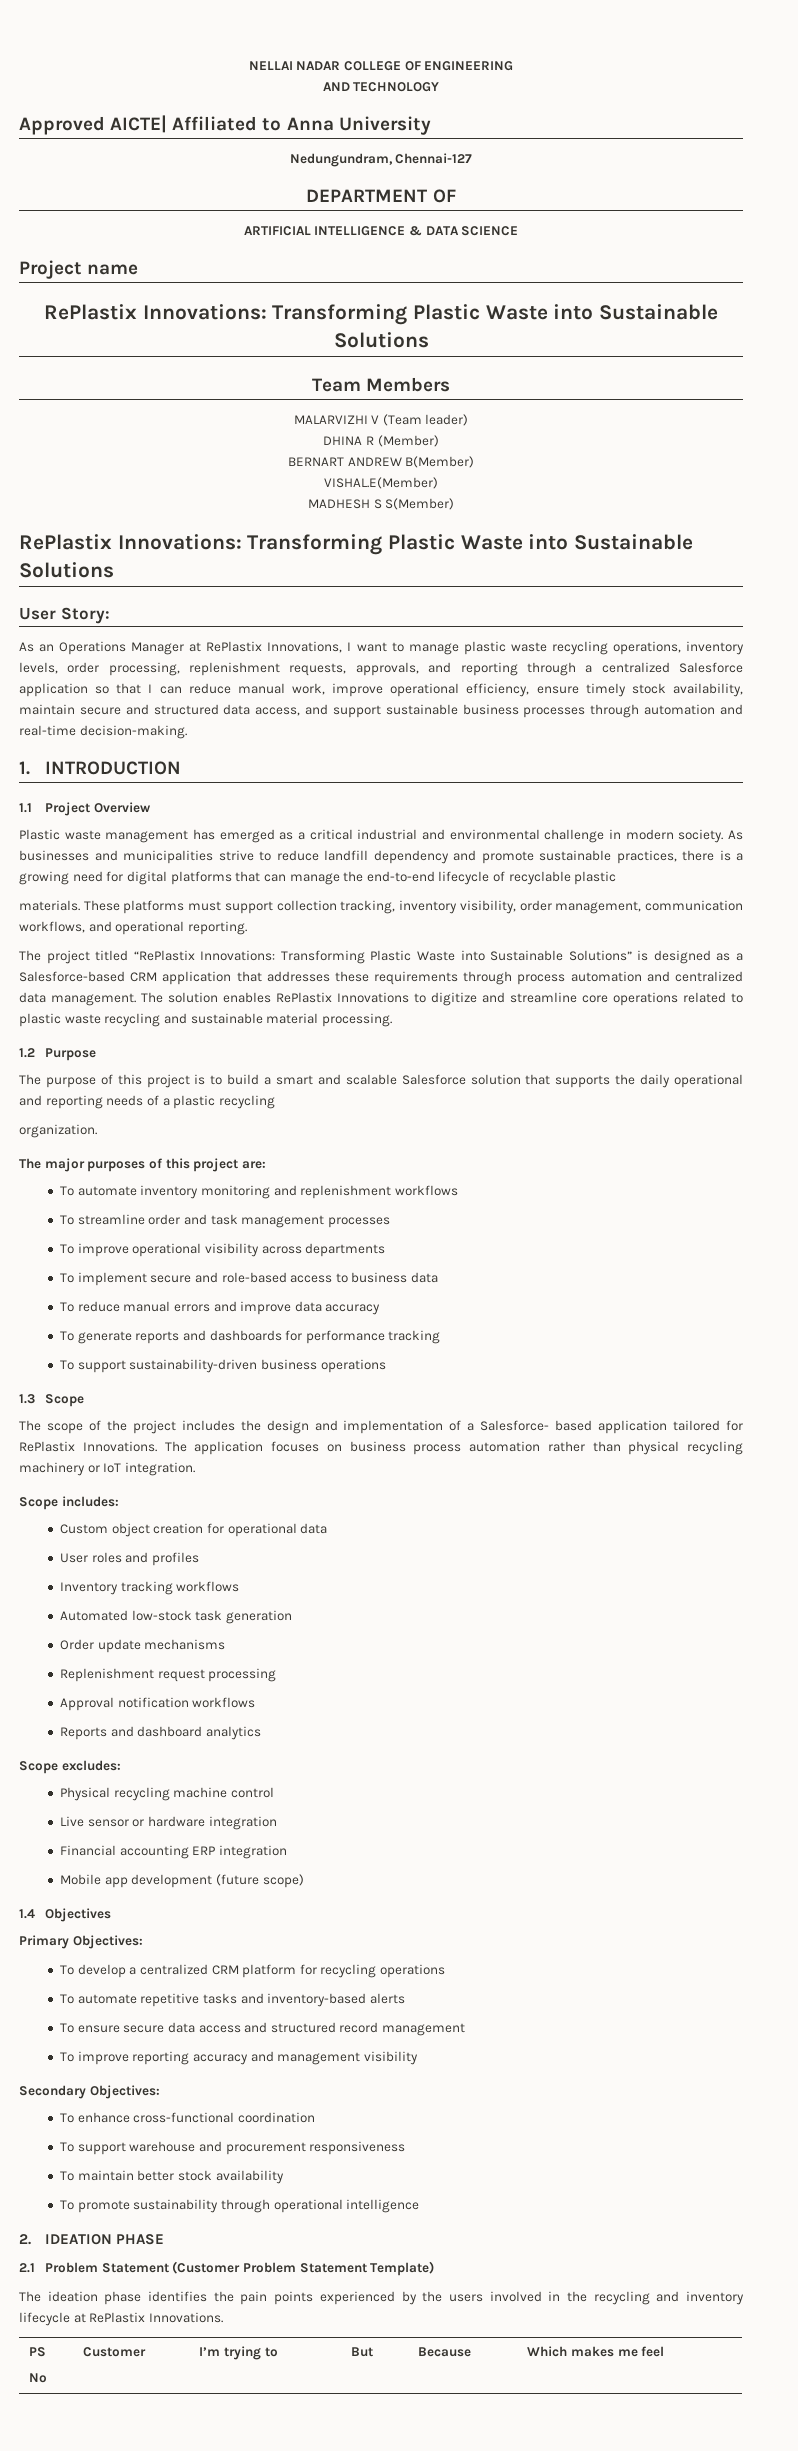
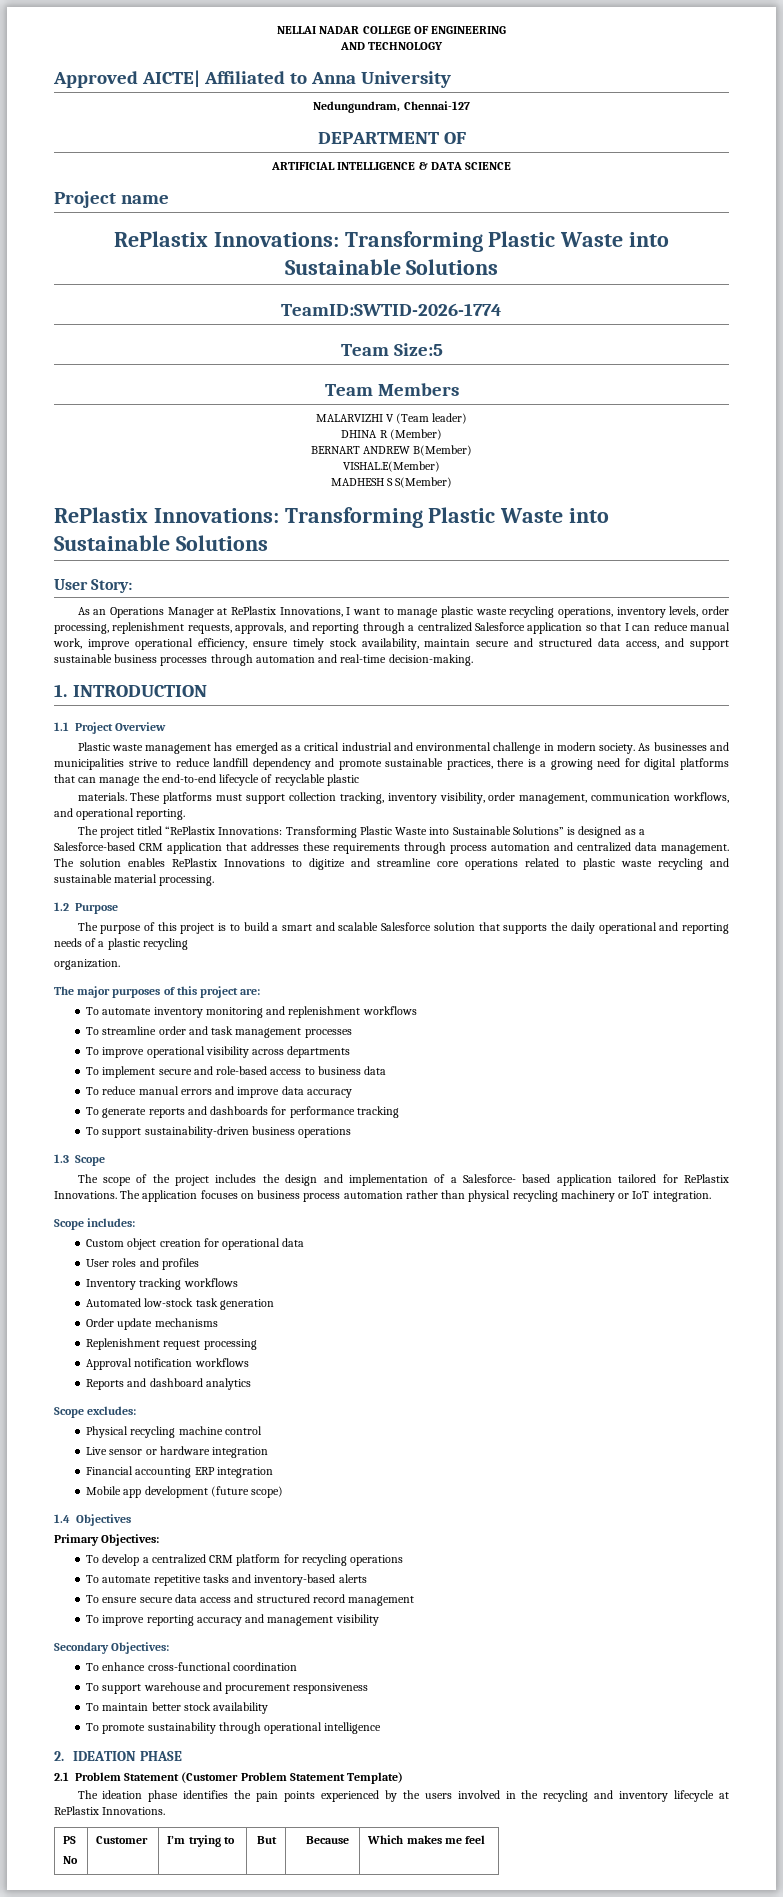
(429, 340) none -> [281,303,502,316] [340,343,443,356] // TeamID:SWTID-2026-1774 // Team Size:5

